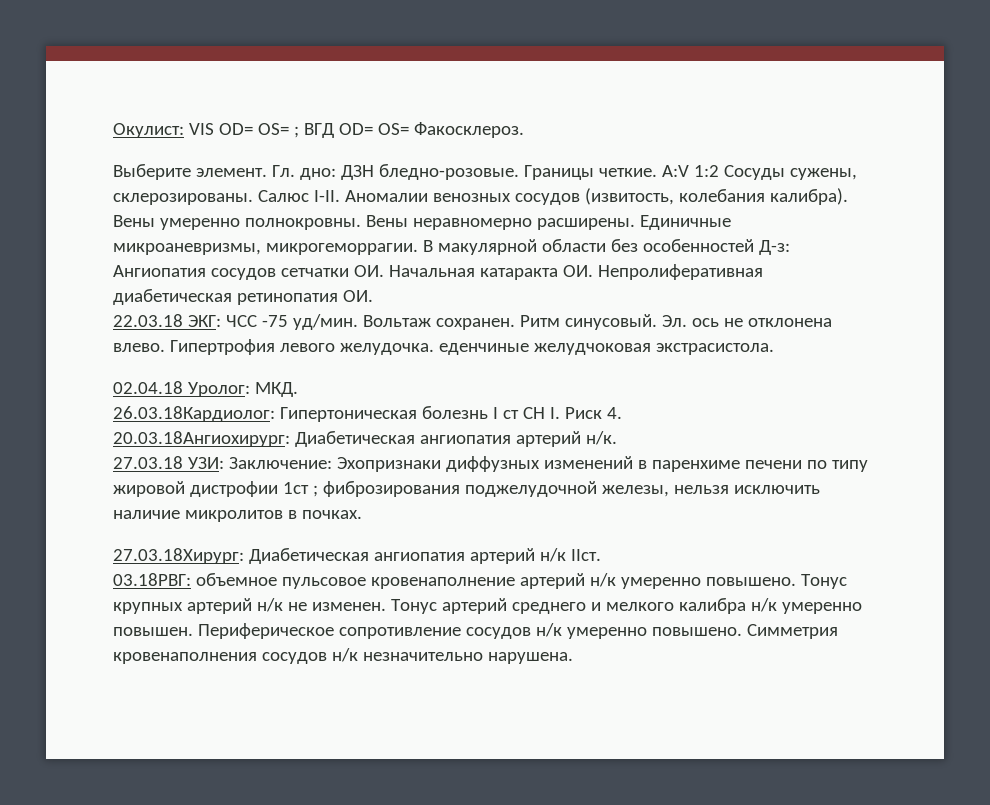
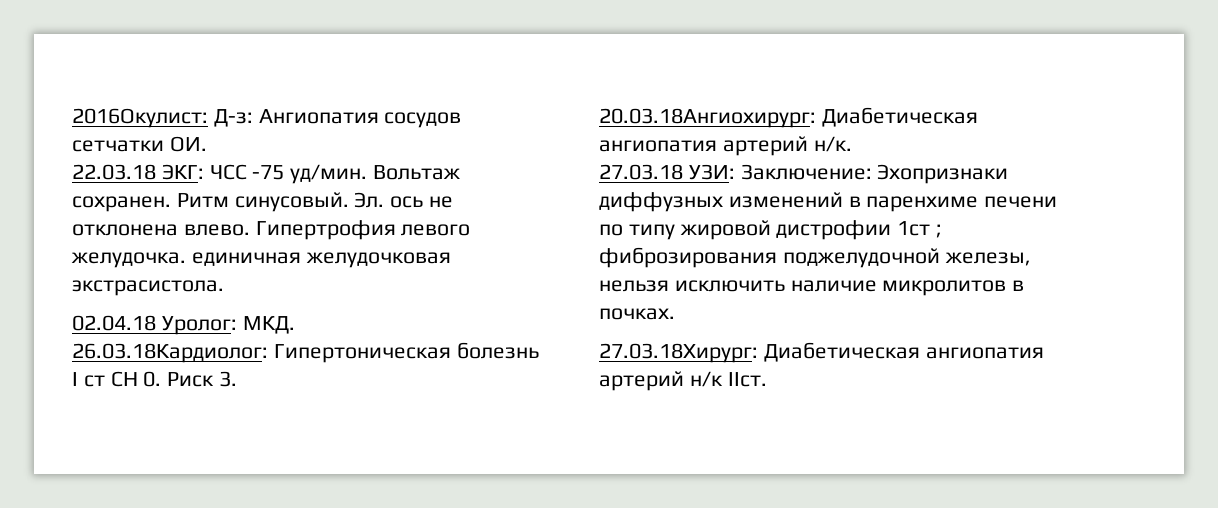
[113,122,524,138] [113,164,857,180] [113,188,848,205] [113,215,731,230] [113,239,754,255] Окулист: VIS OD= OS= ; ВГД OD= OS= Факосклероз. // Выберите элемент. Гл. дно: ДЗН бледно-розовые. Границы четкие. А:V 1:2 Сосуды сужены, склерозированы. Салюс I-II. Аномалии венозных сосудов (извитость, колебания калибра). Вены умеренно полнокровны. Вены неравномерно расширены. Единичные микроаневризмы, микрогеморрагии. В макулярной области без особенностей -> [72,108,208,128] 2016Окулист:
[388,264,763,280] [113,289,373,305] Начальная катаракта ОИ. Непролиферативная диабетическая ретинопатия ОИ. -> (207, 144) none
[438,343,651,355] еденчиные желудчоковая -> [191,252,451,268] единичная желудочковая
[549,407,622,419] I. Риск 4. -> [143,371,238,387] 0. Риск 3.
[113,573,847,589] [113,598,862,614] [113,623,838,639] [113,648,573,664] // 03.18РВГ: объемное пульсовое кровенаполнение артерий н/к умеренно повышено. Тонус крупных артерий н/к не изменен. Тонус артерий среднего и мелкого калибра н/к умеренно повышен. Периферическое сопротивление сосудов н/к умеренно повышено. Симметрия кровенаполнения сосудов н/к незначительно нарушена. -> (767, 379) none

